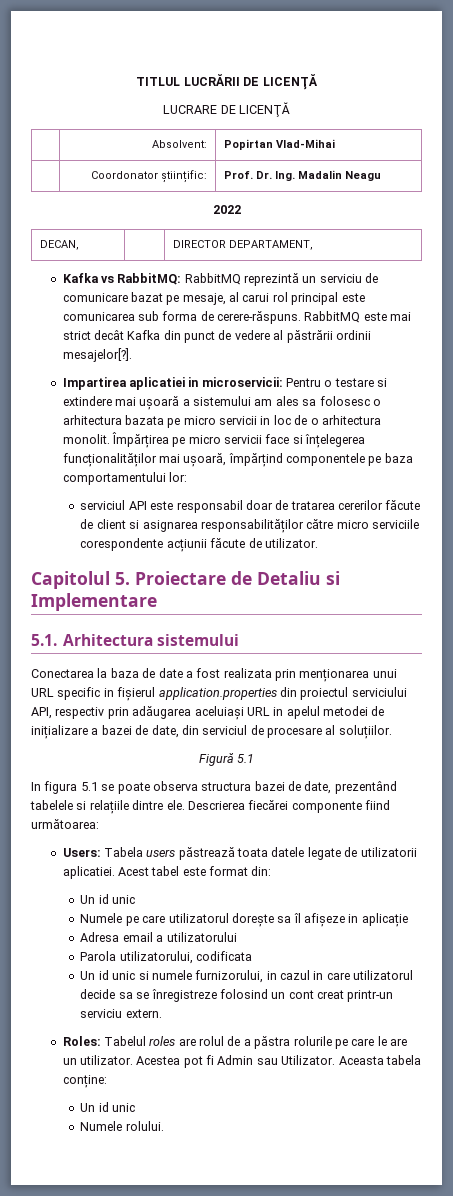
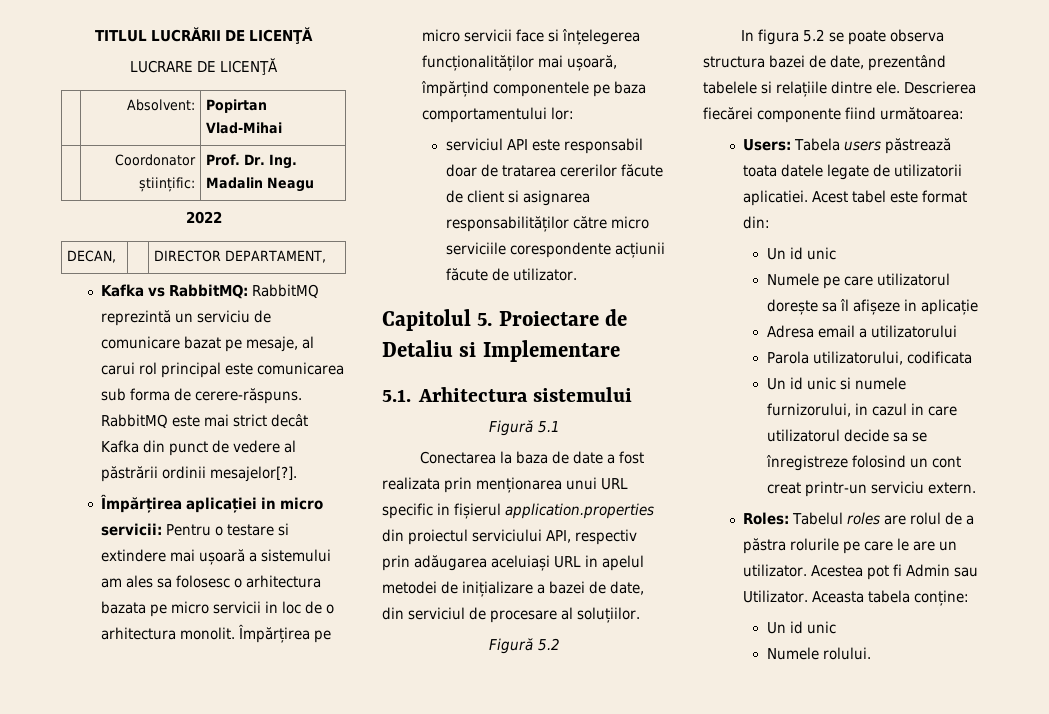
[62,377,283,390] Impartirea aplicatiei in microservicii: -> [101,494,324,513] [101,523,163,536] Împărțirea aplicației in micro servicii:
(240, 640) none -> [489,420,560,436] // Figură 5.1
[237,754,255,763] 5.1 -> [537,638,560,651] 5.2
[80,782,98,791] 5.1 -> [802,29,825,42] 5.2

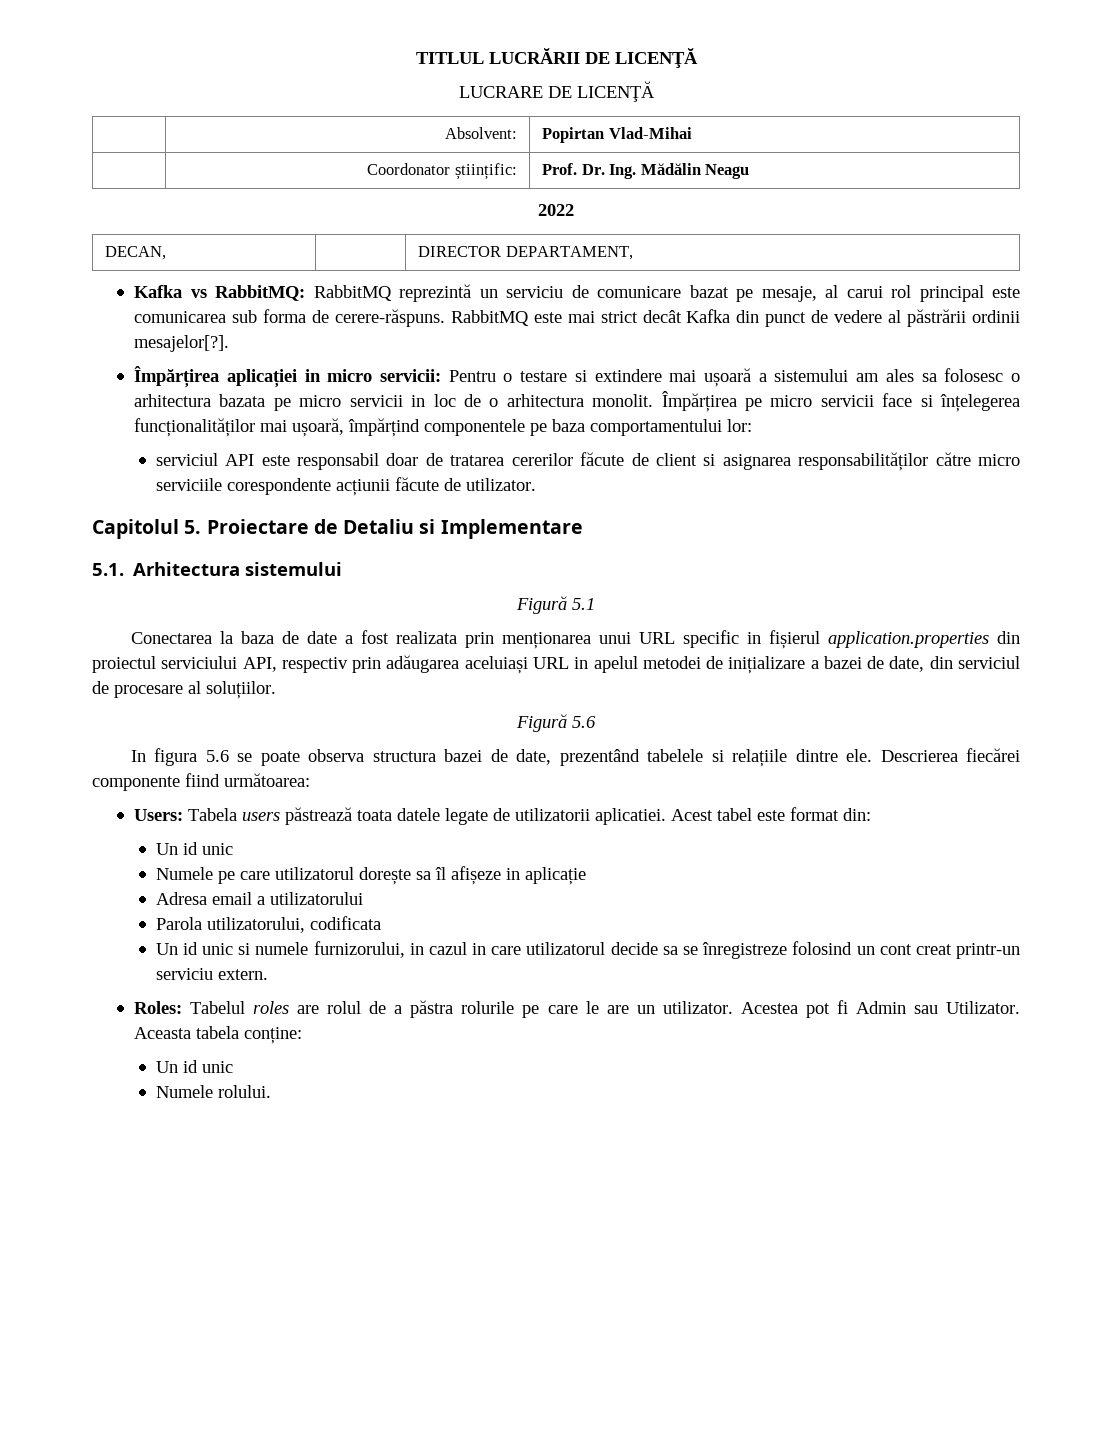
[206,177,264,189] Madalin -> [640,163,701,175] Mădălin
[537,638,560,651] 5.2 -> [572,716,596,728] 5.6
[802,29,825,42] 5.2 -> [205,750,229,762] 5.6

